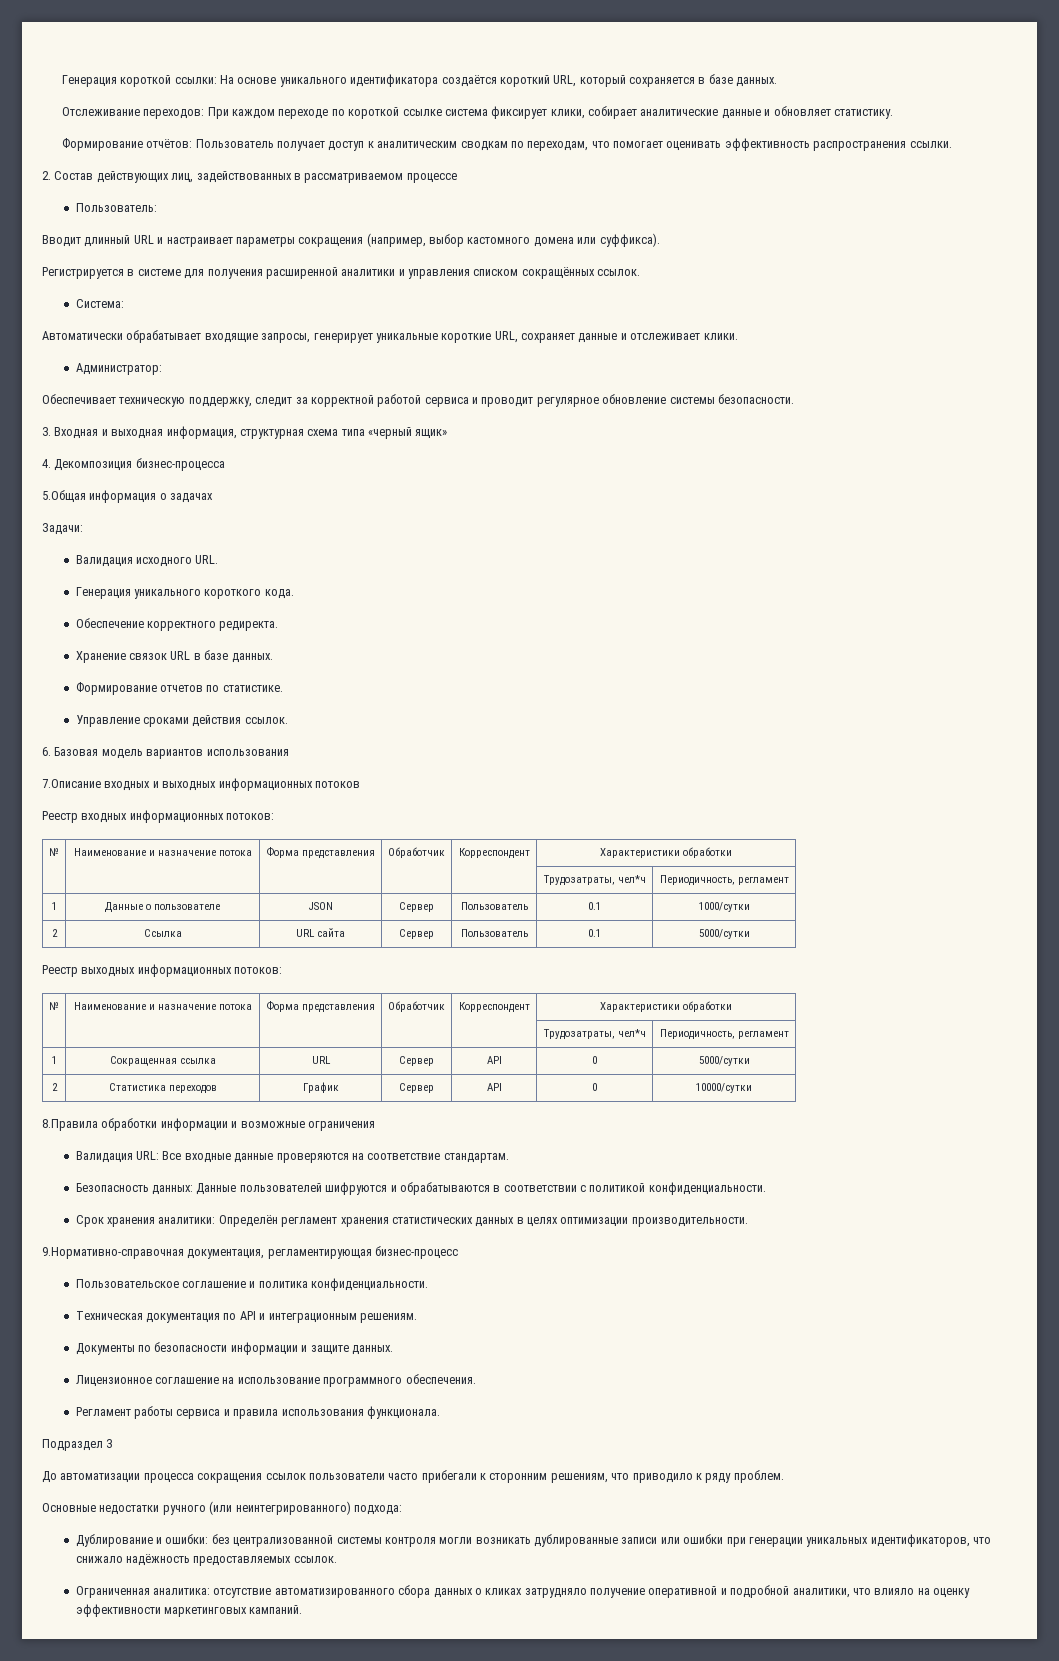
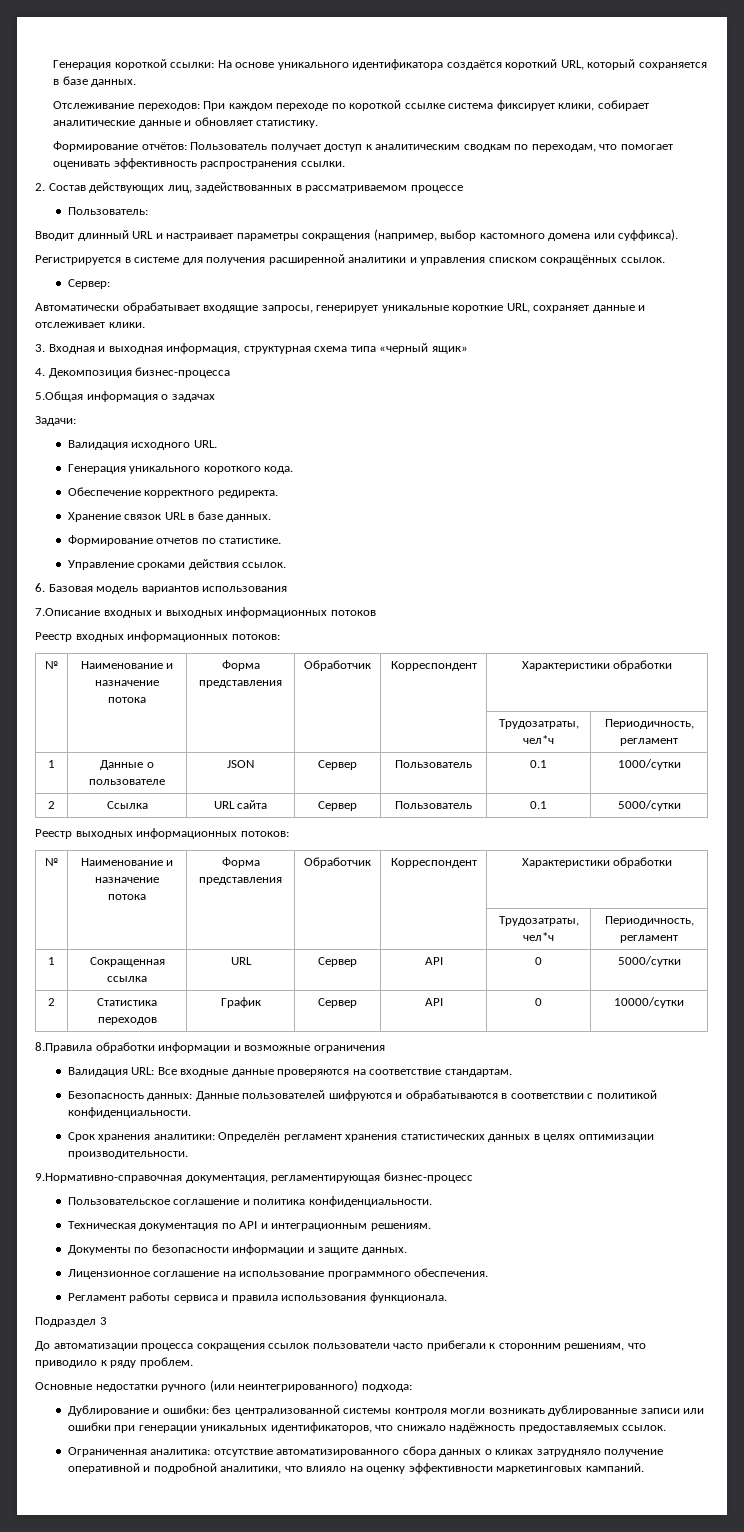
[75,299,124,308] Система: -> [67,279,110,289] Сервер:
[75,363,162,375] [42,394,794,407] // Администратор: // Обеспечивает техническую поддержку, следит за корректной работой сервиса и проводит регулярное обновление системы безопасности. -> (145, 325) none

